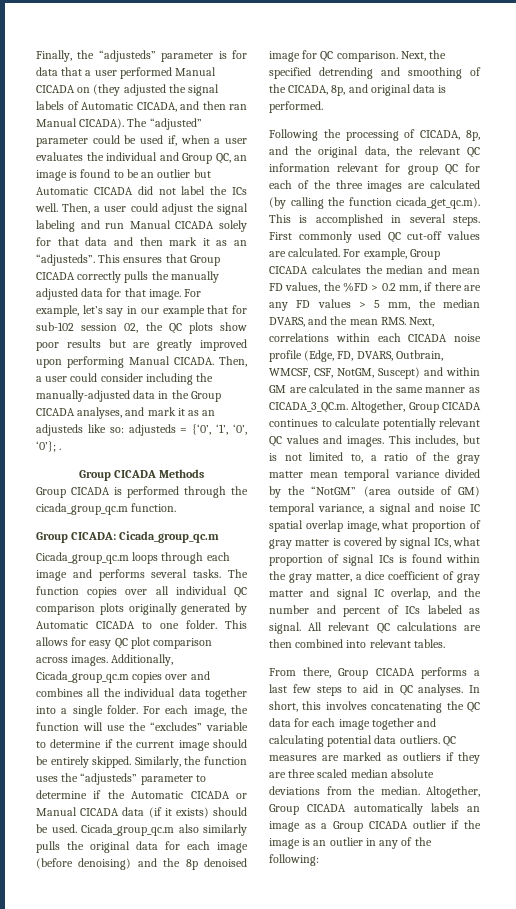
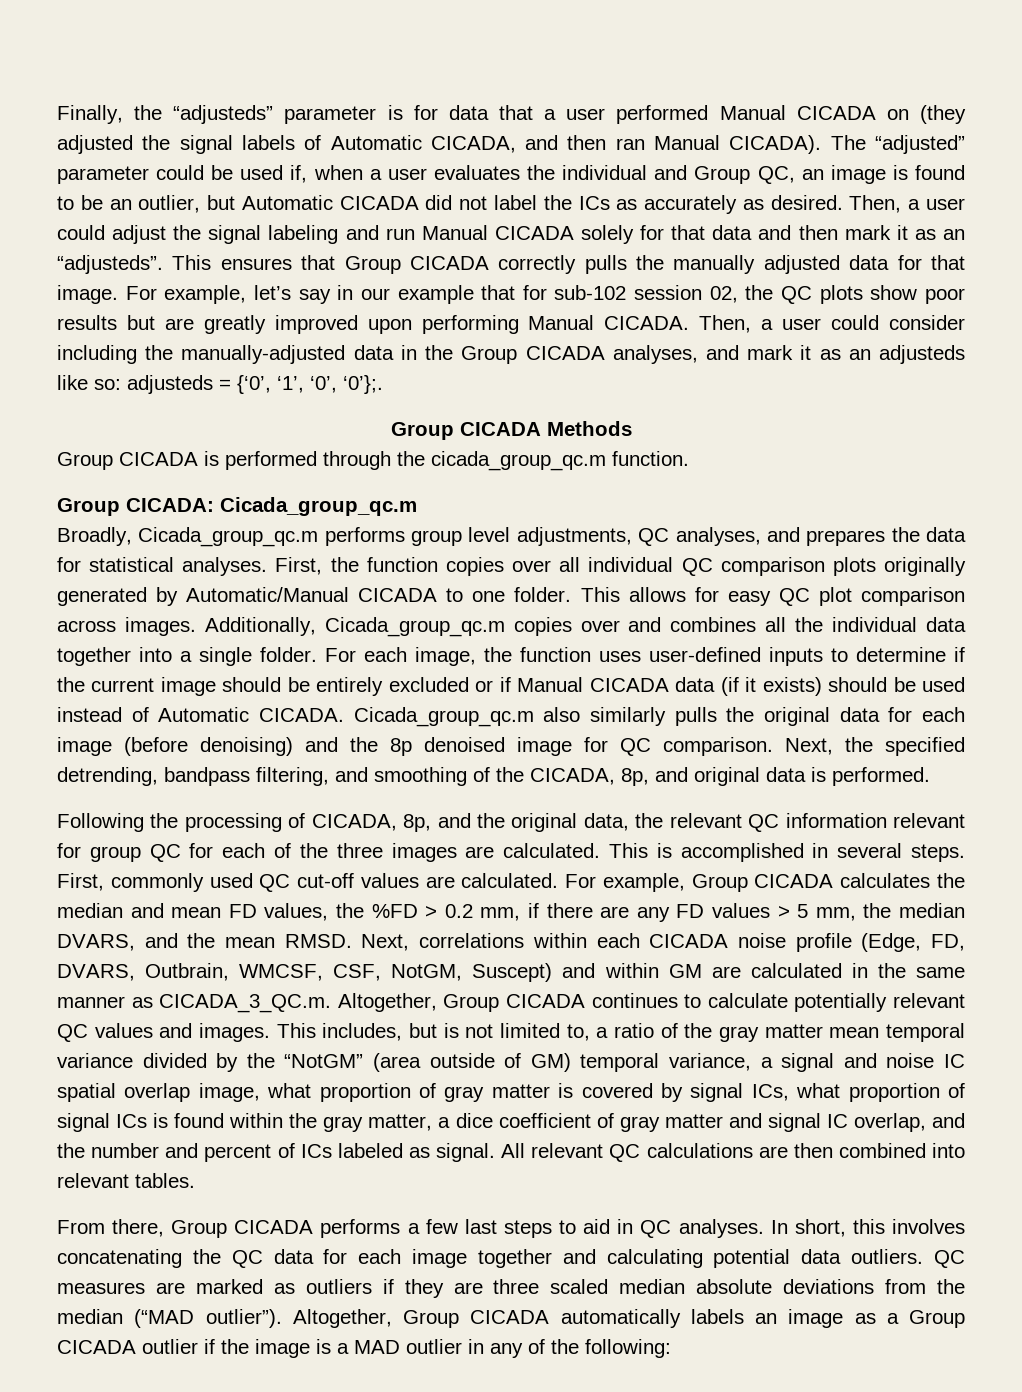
[157,169,191,178] outlier -> [138,195,201,213] outlier,
[35,203,58,212] well. -> [616,195,843,214] as accurately as desired.
[36,441,62,452] ‘0’}; . -> [343,375,383,394] ‘0’};.
[36,552,230,564] [36,569,248,581] Cicada_group_qc.m loops through each image and performs several tasks. The -> [57,527,967,547] [57,557,359,576] Broadly, Cicada_group_qc.m performs group level adjustments, QC analyses, and prepares the data for statistical analyses. First, the
[36,621,88,629] Automatic -> [186,587,350,602] Automatic/Manual
[83,722,248,731] will use the “excludes” variable -> [599,647,823,666] uses user-defined inputs
[92,756,247,768] [36,773,206,785] [36,790,247,799] skipped. Similarly, the function uses the “adjusteds” parameter to determine if the Automatic CICADA or -> [388,677,511,692] excluded or if
[51,824,77,833] used. -> [922,677,966,692] [57,707,344,722] used instead of Automatic CICADA.
[319,67,373,79] detrending -> [57,767,329,786] detrending, bandpass filtering,
[430,180,480,189] [269,197,480,209] calculated (by calling the function cicada_get_qc.m). -> [503,843,601,858] calculated.
[269,232,292,240] First -> [57,873,104,891] First,
[380,317,406,325] RMS. -> [284,934,352,948] RMSD.
[269,684,311,693] last few -> [425,1219,497,1234] few last
[380,786,420,795] median. -> [57,1309,282,1328] median (“MAD outlier”).
[313,840,327,846] an -> [337,1340,400,1354] a MAD

